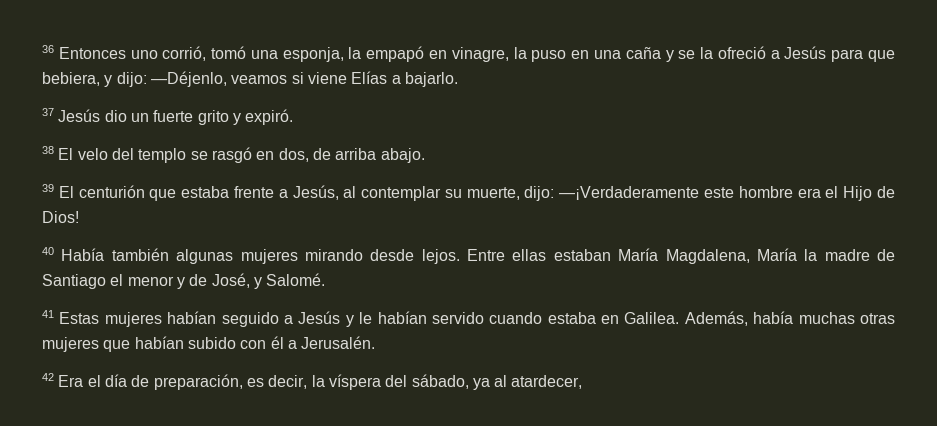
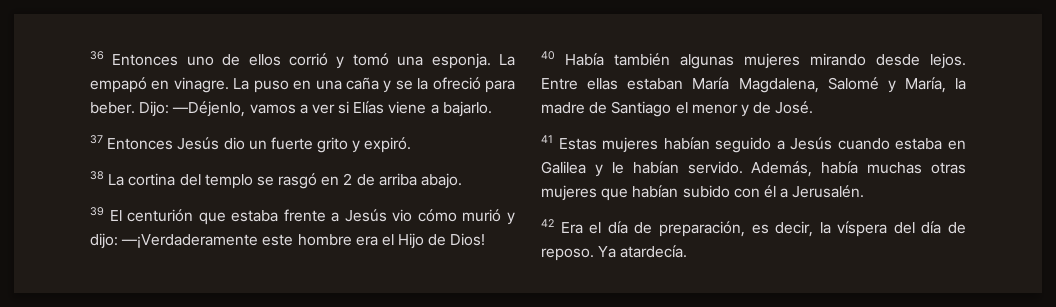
[162,46,527,62] corrió, tomó una esponja, la empapó en vinagre, la -> [222,53,515,69] [90,77,250,93] de ellos corrió y tomó una esponja. La empapó en vinagre. La
[770,46,895,62] [42,71,388,87] a Jesús para que bebiera, y dijo: ―Déjenlo, veamos si viene Elías -> [485,80,515,93] [90,101,427,117] para beber. Dijo: —Déjenlo, vamos a ver si Elías viene
(54, 112) none -> [107,138,174,150] Entonces
[58,148,108,160] El velo -> [108,173,176,186] La cortina
[278,148,309,162] dos, -> [343,173,353,185] 2
[292,185,520,201] Jesús, al contemplar su muerte, -> [344,209,515,225] Jesús vio cómo murió y
[756,248,797,261] María -> [827,77,946,93] Salomé y María,
[211,273,326,289] José, y Salomé. -> [775,101,814,114] José.
[345,311,680,327] y le habían servido cuando estaba en Galilea. -> [837,138,966,150] [541,161,743,177] cuando estaba en Galilea y le habían servido.
[411,374,583,390] sábado, ya al atardecer, -> [921,221,966,234] [541,245,688,261] día de reposo. Ya atardecía.

